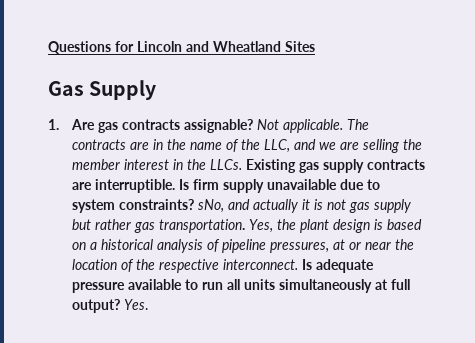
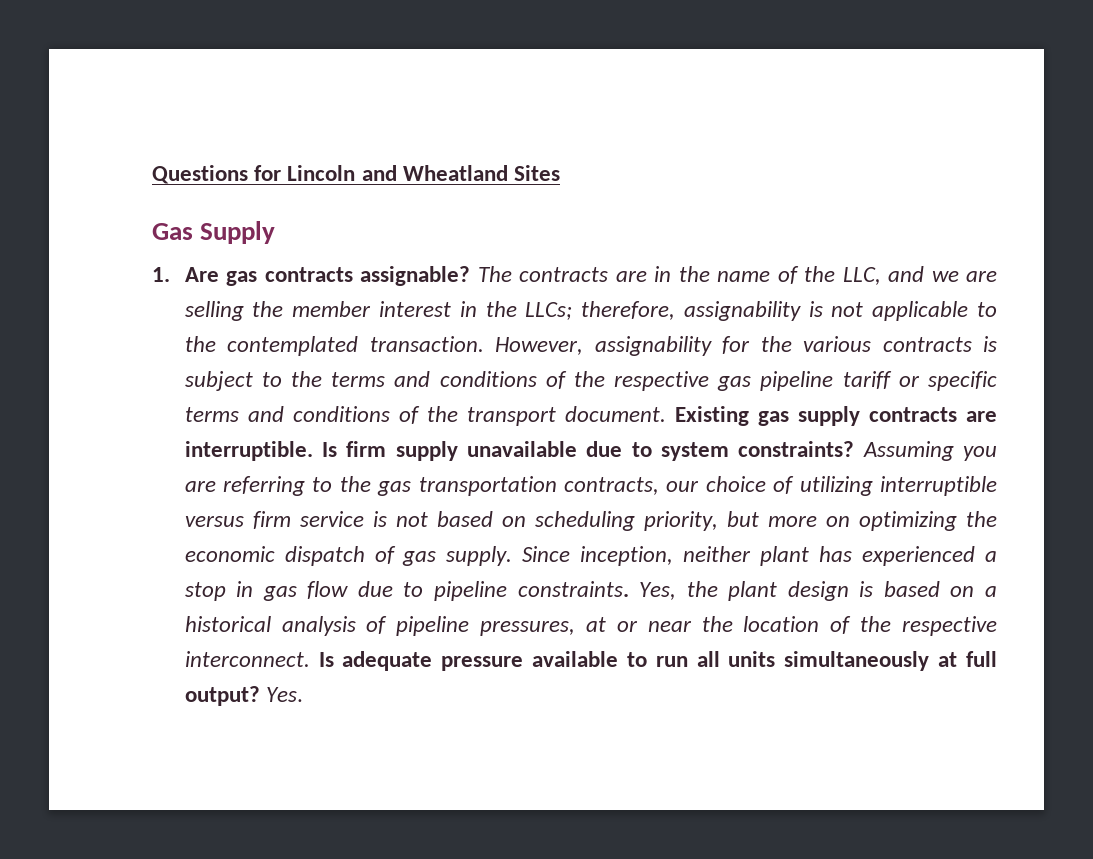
[257,119,344,133] Not applicable. -> (471, 276) none
[210,159,243,170] LLCs. -> [525,301,997,321] [184,336,997,356] [184,371,997,391] [184,406,666,426] LLCs; therefore, assignability is not applicable to the contemplated transaction. However, assignability for the various contracts is subject to the terms and conditions of the respective gas pipeline tariff or specific terms and conditions of the transport document.
[198,199,412,213] [72,219,246,233] sNo, and actually it is not gas supply but rather gas transportation. -> [862,441,998,461] [184,476,997,496] [184,511,998,531] [184,546,997,566] [184,581,629,601] Assuming you are referring to the gas transportation contracts, our choice of utilizing interruptible versus firm service is not based on scheduling priority, but more on optimizing the economic dispatch of gas supply. Since inception, neither plant has experienced a stop in gas flow due to pipeline constraints.

